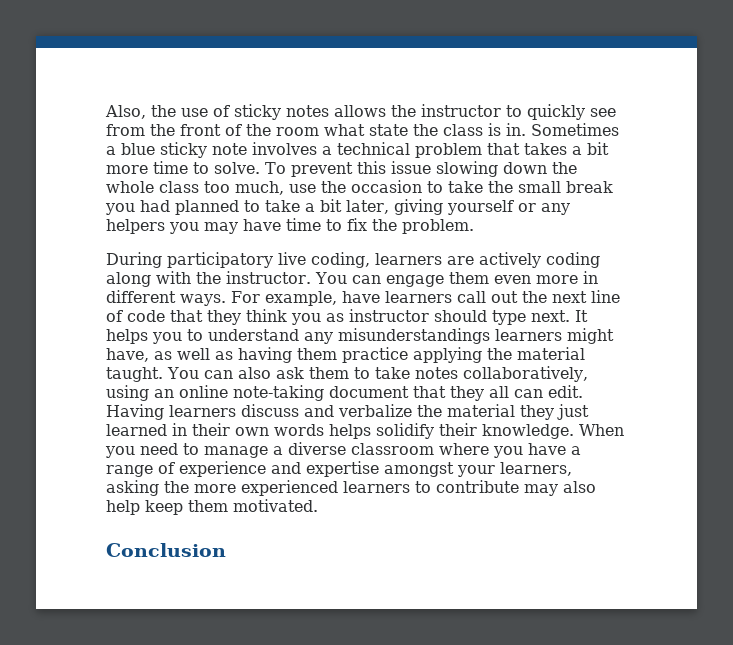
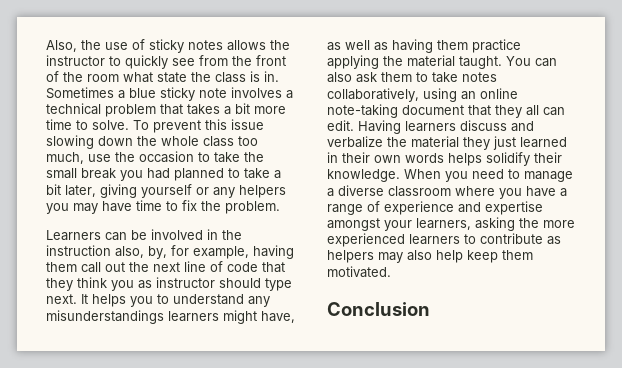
[106,252,600,268] [106,271,598,287] [106,290,452,306] During participatory live coding, learners are actively coding along with the instructor. You can engage them even more in different ways. For example, have learners -> [46,229,242,241] [46,245,294,259] [46,262,77,272] Learners can be involved in the instruction also, by, for example, having them
(519, 486) none -> [547,236,561,245] [327,250,374,263] as helpers

